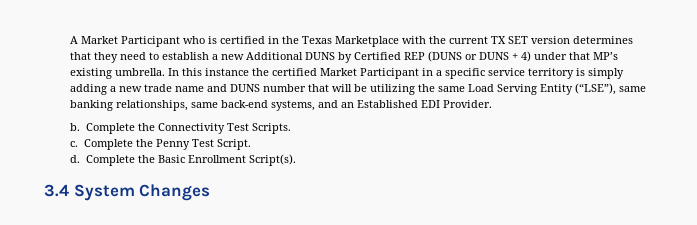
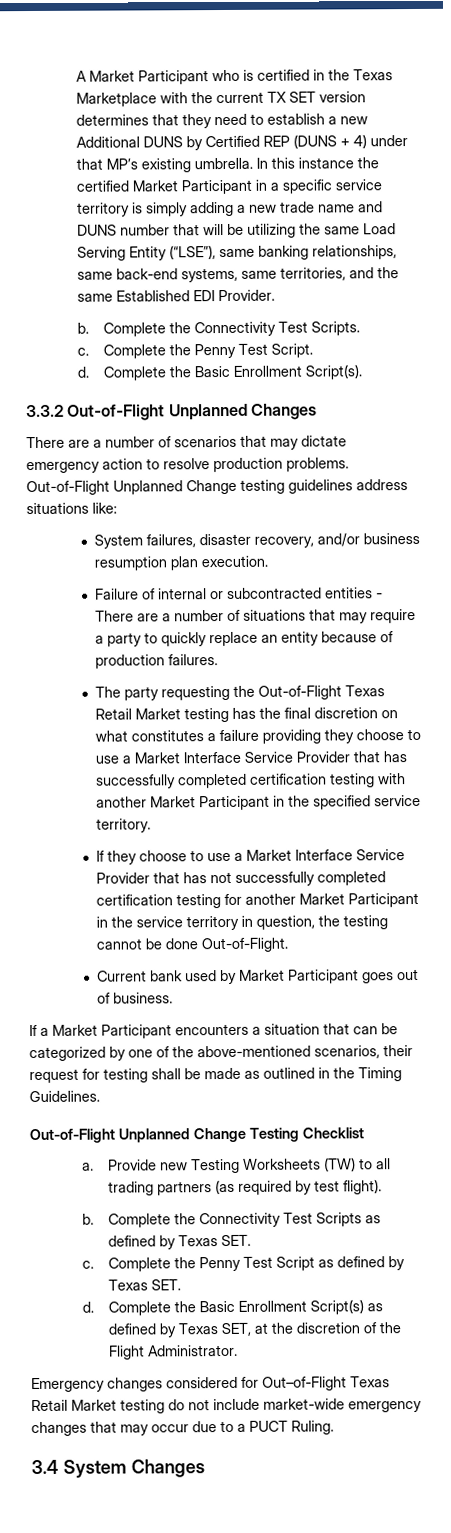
[465,52,510,60] or DUNS -> (338, 141) none
[318,100,355,108] and an -> [241,267,400,281] [77,293,114,302] same territories, and the same
(296, 160) none -> [26,403,317,421] [26,435,347,450] [26,457,349,474] [26,479,408,496] [26,502,117,515] [93,532,420,549] [93,555,268,571] [94,587,383,600] [94,609,416,624] [94,631,394,647] [94,654,218,669] [94,685,385,701] [94,707,398,723] [94,728,421,744] [94,751,407,764] [95,773,406,789] [95,794,421,811] [95,818,151,833] [95,849,405,865] [95,871,386,886] [95,892,419,909] [95,915,388,931] [95,937,288,953] [96,968,419,985] [96,992,173,1004] [29,1023,398,1039] [29,1045,413,1062] [29,1067,402,1084] [29,1090,100,1103] [29,1127,364,1144] [82,1157,392,1174] [108,1179,383,1196] [82,1212,382,1228] [108,1234,252,1250] [82,1256,406,1272] [108,1279,182,1291] [82,1299,384,1316] [108,1322,402,1338] [109,1344,239,1360] [31,1376,390,1393] [31,1398,422,1414] [31,1420,334,1437] // 3.3.2 Out-of-Flight Unplanned Changes // There are a number of scenarios that may dictate emergency action to resolve production problems. Out-of-Flight Unplanned Change testing guidelines address situations like: // System failures, disaster recovery, and/or business resumption plan execution. // Failure of internal or subcontracted entities - There are a number of situations that may require a party to quickly replace an entity because of production failures. // The party requesting the Out-of-Flight Texas Retail Market testing has the final discretion on what constitutes a failure providing they choose to use a Market Interface Service Provider that has successfully completed certification testing with another Market Participant in the specified service territory. // If they choose to use a Market Interface Service Provider that has not successfully completed certification testing for another Market Participant in the service territory in question, the testing cannot be done Out-of-Flight. // Current bank used by Market Participant goes out of business. // If a Market Participant encounters a situation that can be categorized by one of the above-mentioned scenarios, their request for testing shall be made as outlined in the Timing Guidelines. // Out-of-Flight Unplanned Change Testing Checklist // a. Provide new Testing Worksheets (TW) to all trading partners (as required by test flight). // b. Complete the Connectivity Test Scripts as defined by Texas SET. // c. Complete the Penny Test Script as defined by Texas SET. // d. Complete the Basic Enrollment Script(s) as defined by Texas SET, at the discretion of the Flight Administrator. // Emergency changes considered for Out–of-Flight Texas Retail Market testing do not include market-wide emergency changes that may occur due to a PUCT Ruling.

